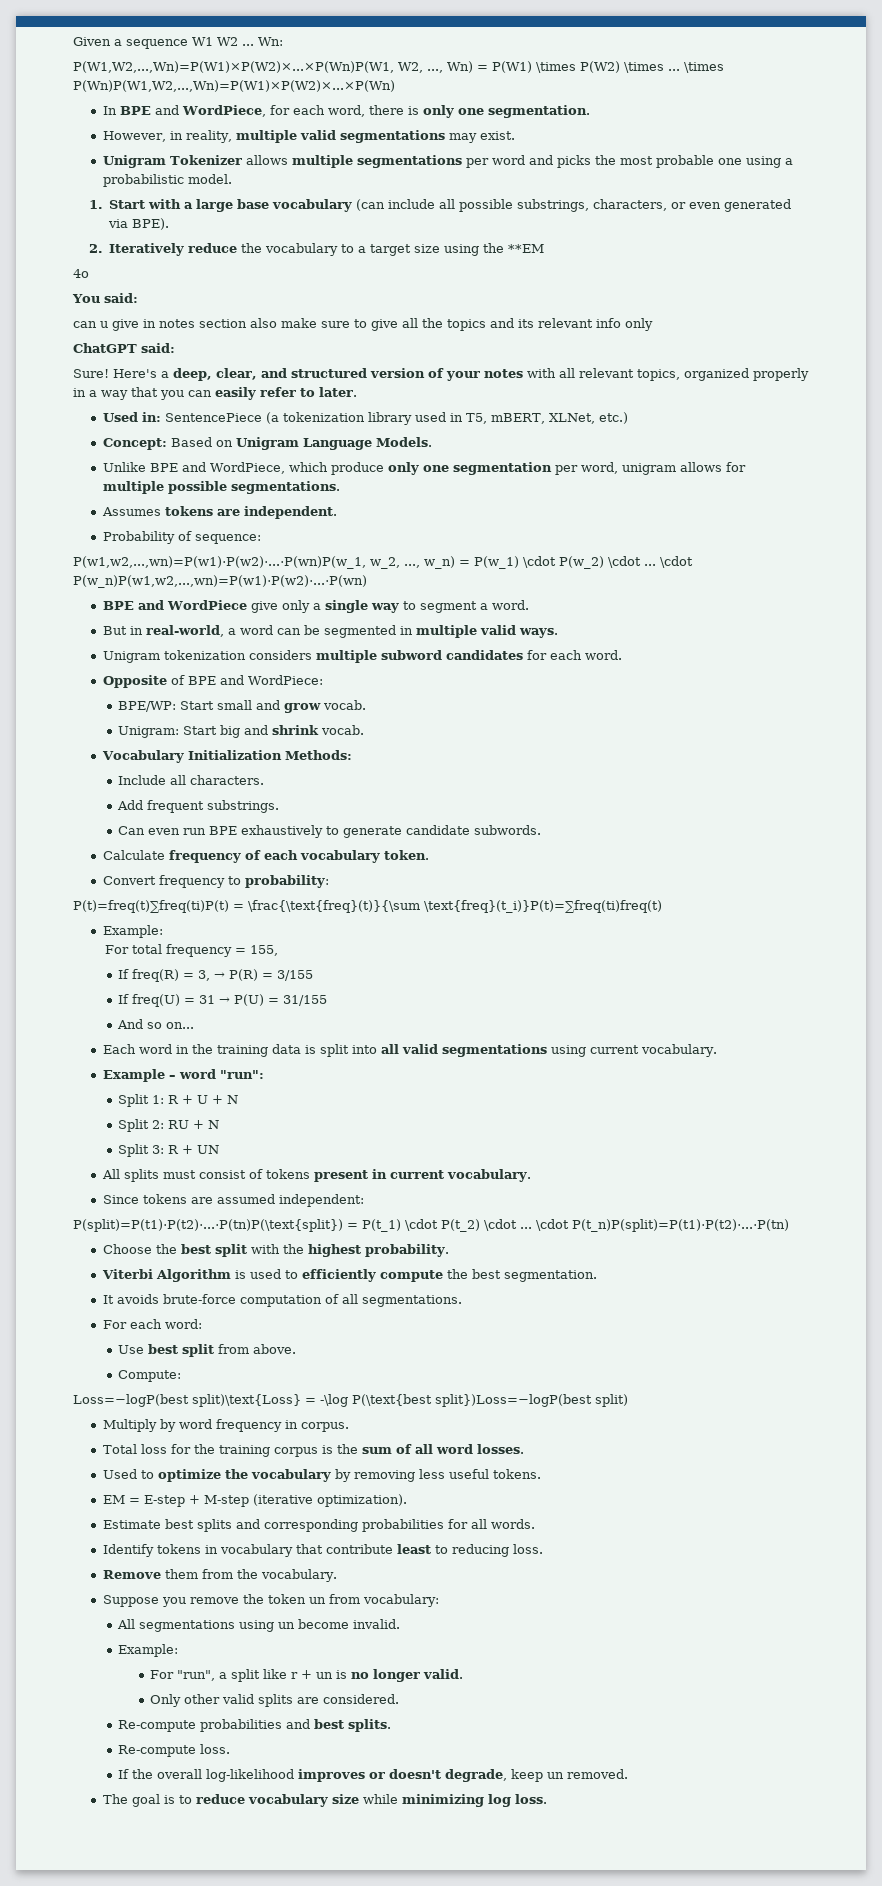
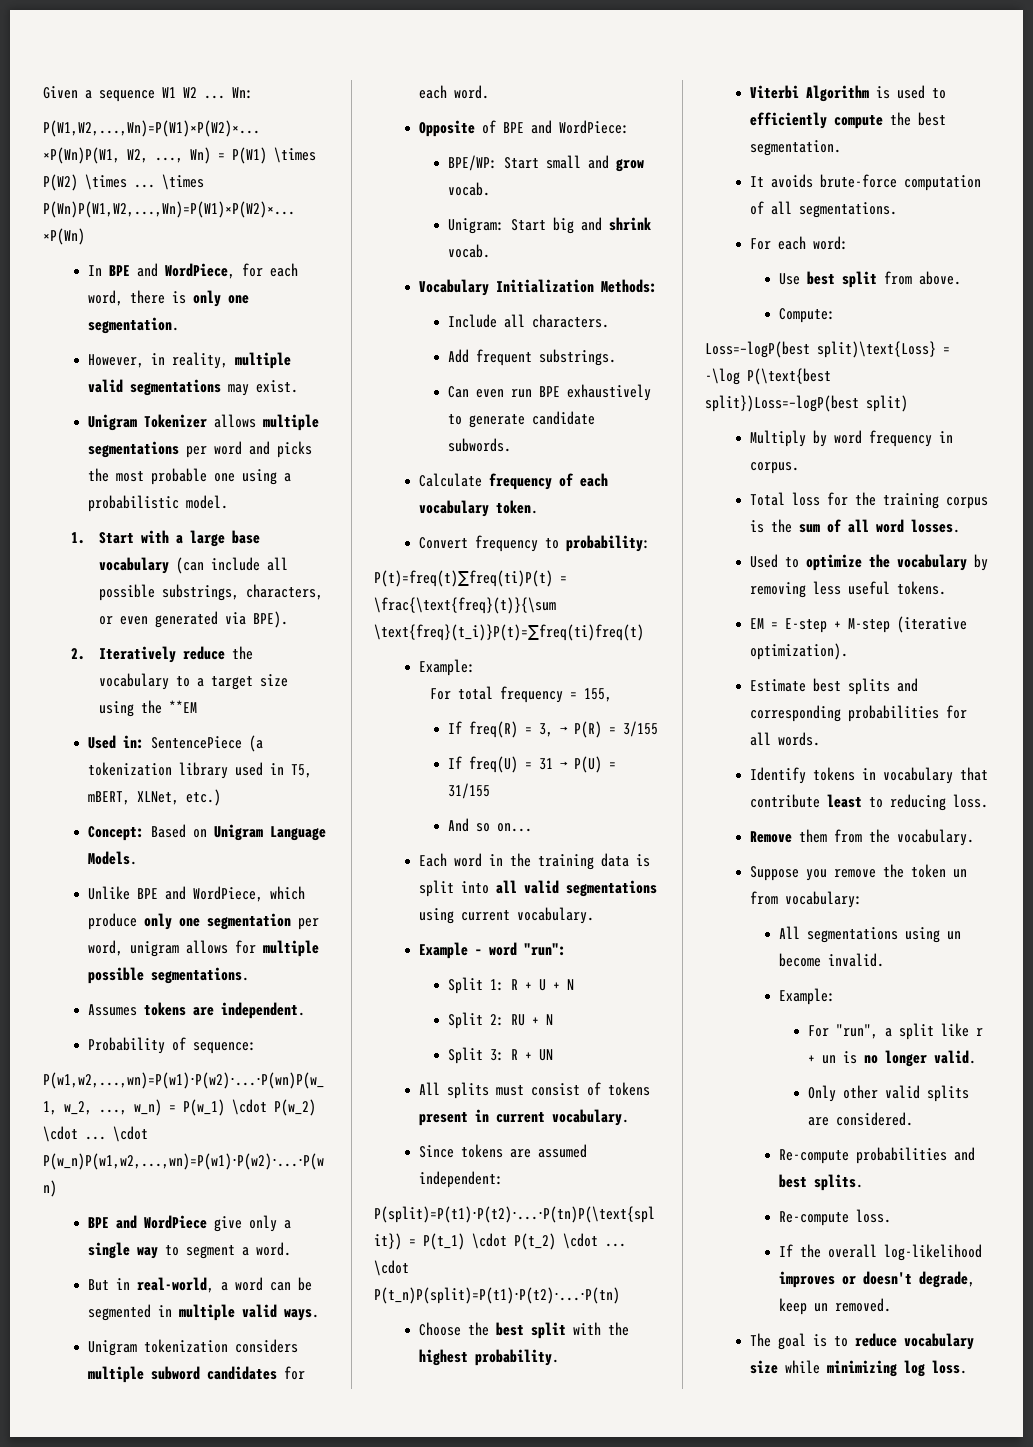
[73,269,89,278] [72,293,138,303] [73,318,653,331] [73,343,175,353] [73,368,809,381] [73,387,357,400] // 4o // You said: // can u give in notes section also make sure to give all the topics and its relevant info only // ChatGPT said: // Sure! Here's a deep, clear, and structured version of your notes with all relevant topics, organized properly in a way that you can easily refer to later. -> (198, 706) none

